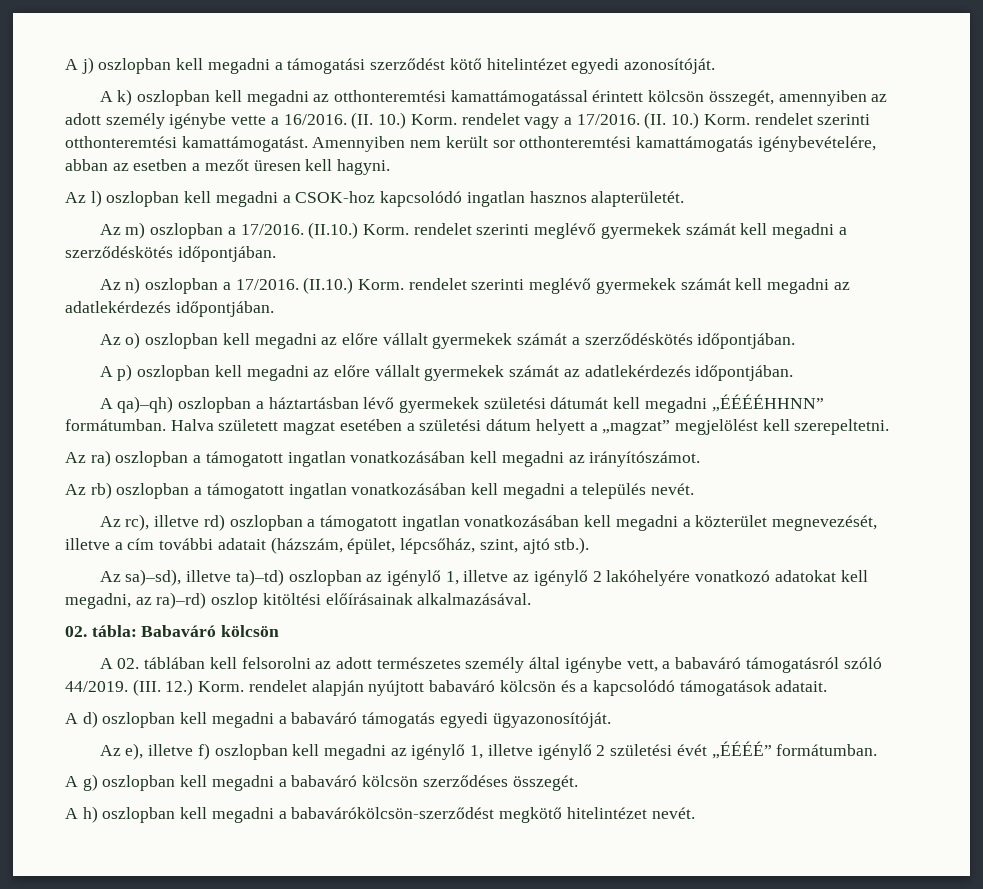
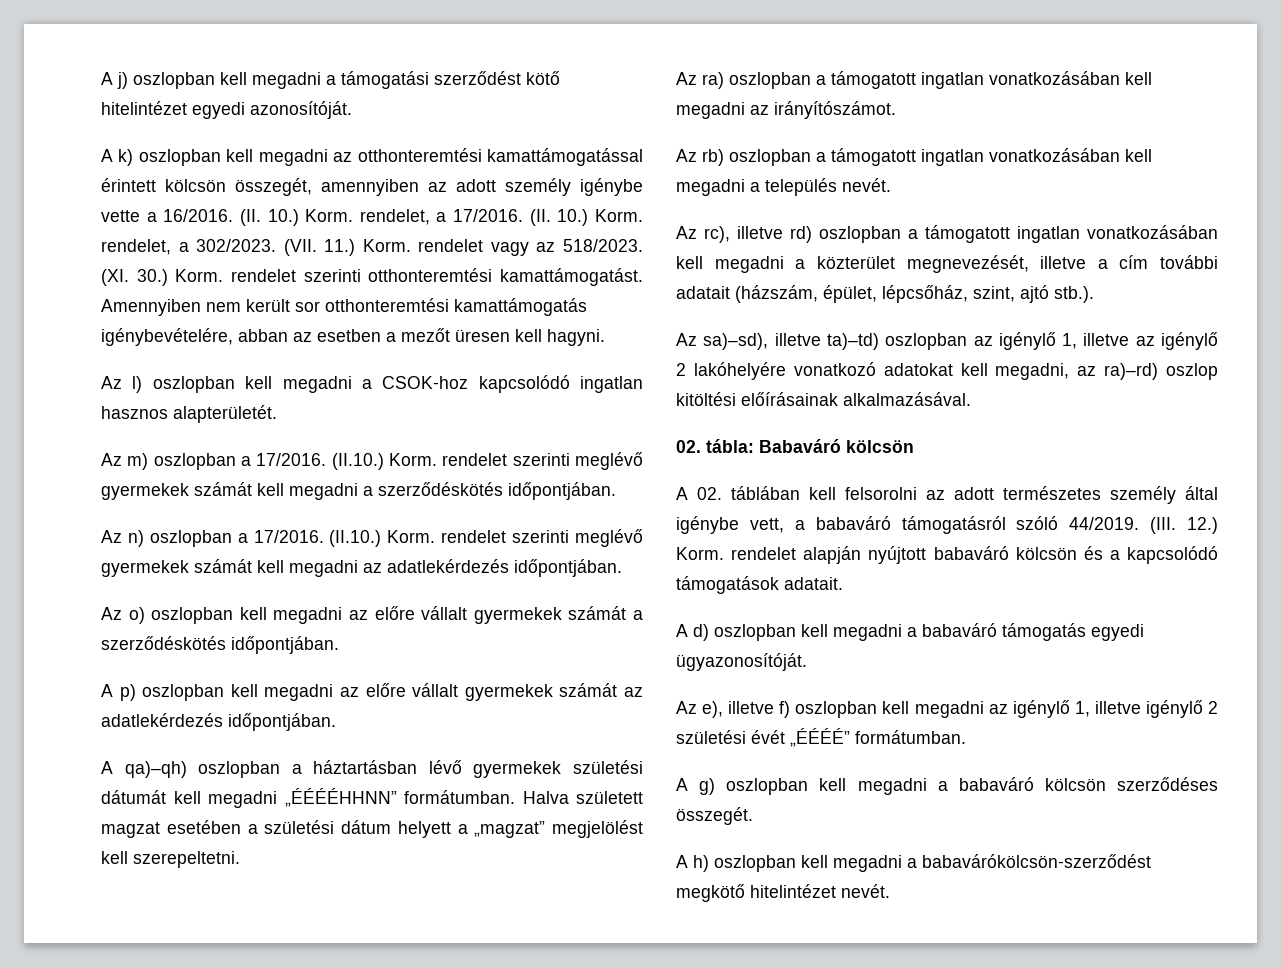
[461,113,560,129] rendelet vagy -> [359,209,430,225] rendelet,
(750, 119) none -> [101,239,643,256] [101,269,224,286] rendelet, a 302/2023. (VII. 11.) Korm. rendelet vagy az 518/2023. (XI. 30.) Korm.

